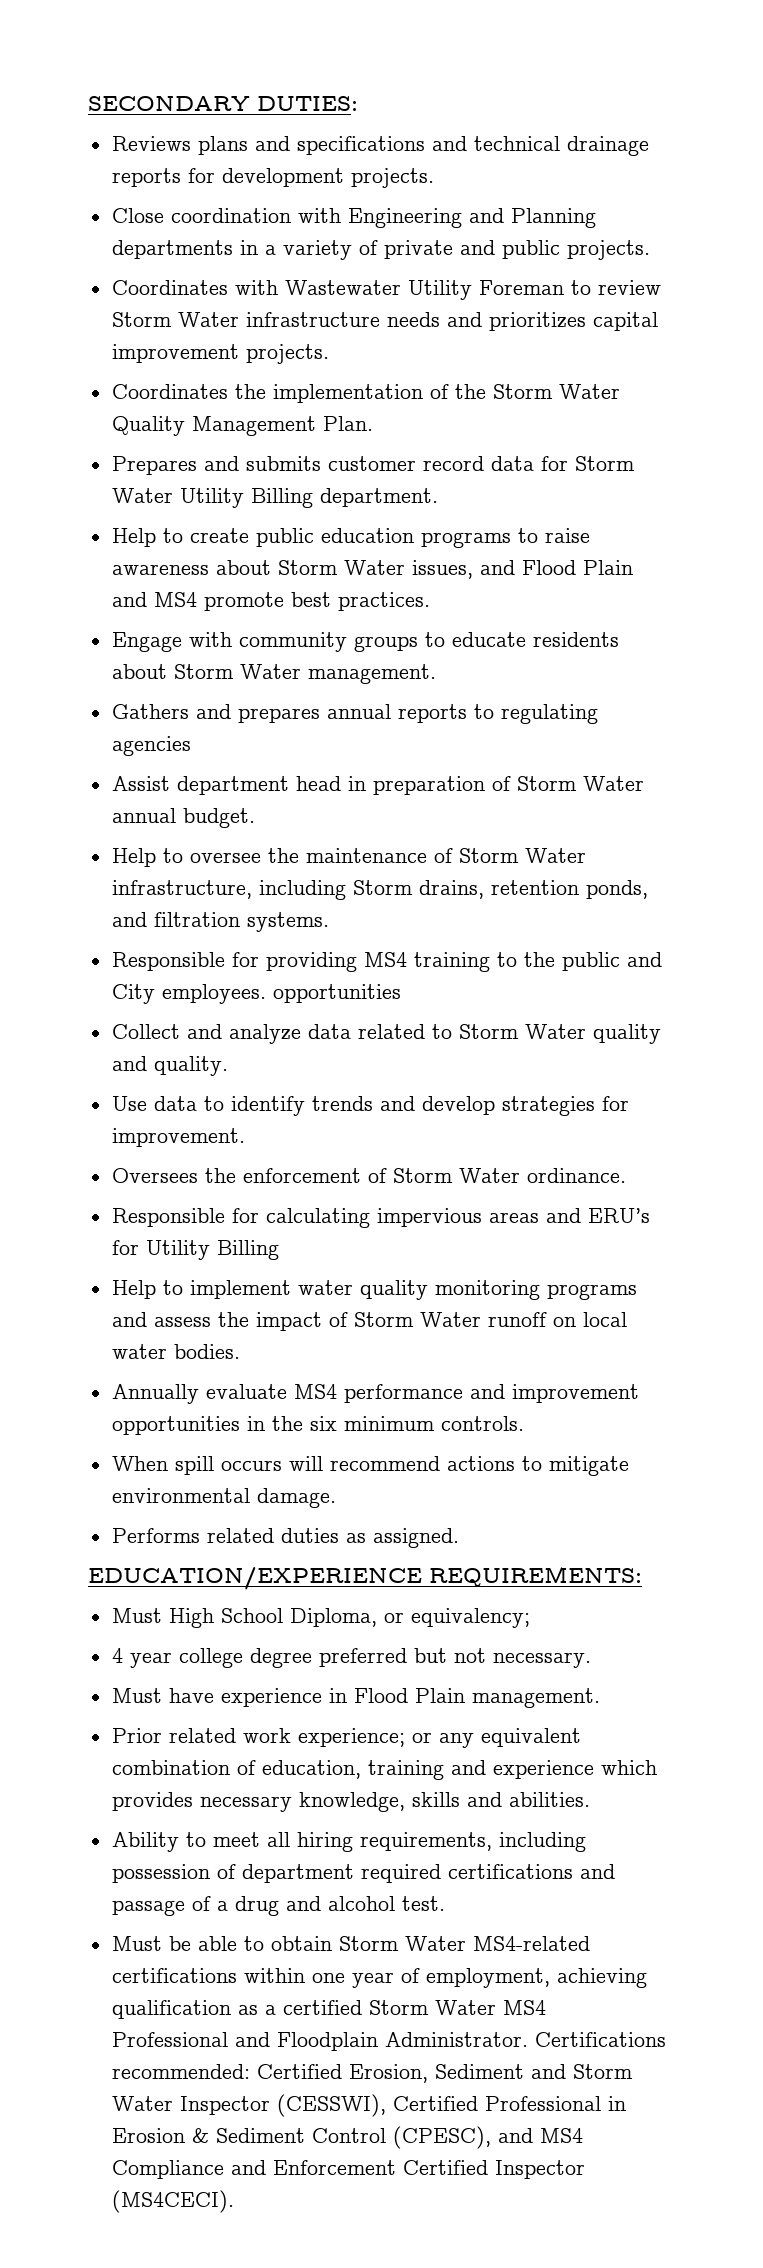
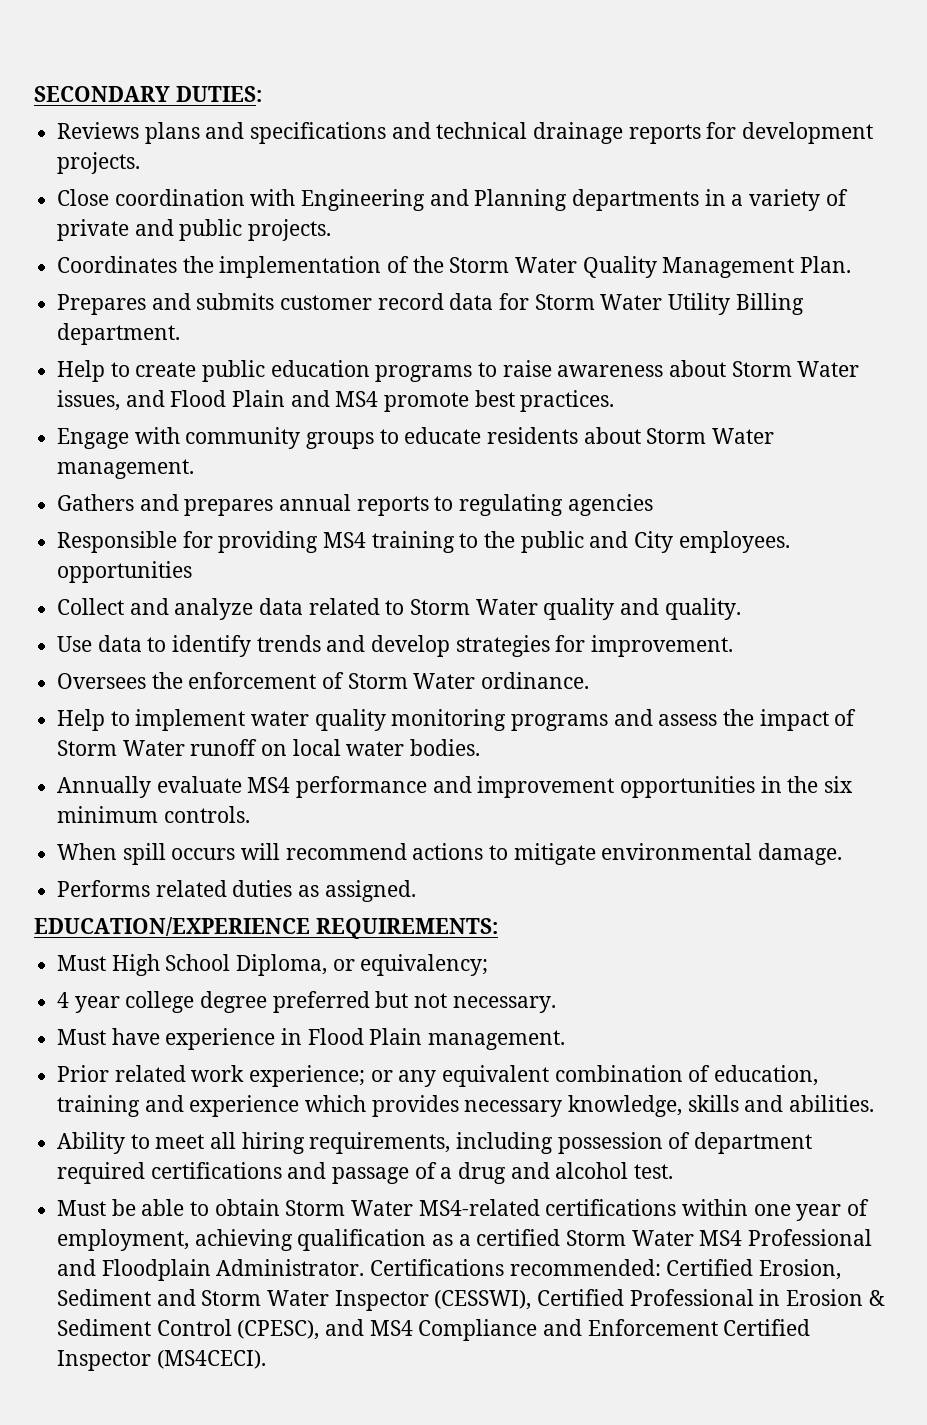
[111,280,661,300] [111,312,658,331] [111,344,329,364] // Coordinates with Wastewater Utility Foreman to review Storm Water infrastructure needs and prioritizes capital improvement projects. -> (332, 230) none
[111,776,644,795] [111,808,255,828] [111,848,586,867] [111,880,648,900] [111,912,329,932] // Assist department head in preparation of Storm Water annual budget. // Help to oversee the maintenance of Storm Water infrastructure, including Storm drains, retention ponds, and filtration systems. -> (653, 505) none
[111,1208,650,1228] [111,1240,279,1260] // Responsible for calculating impervious areas and ERU’s for Utility Billing -> (590, 680) none

